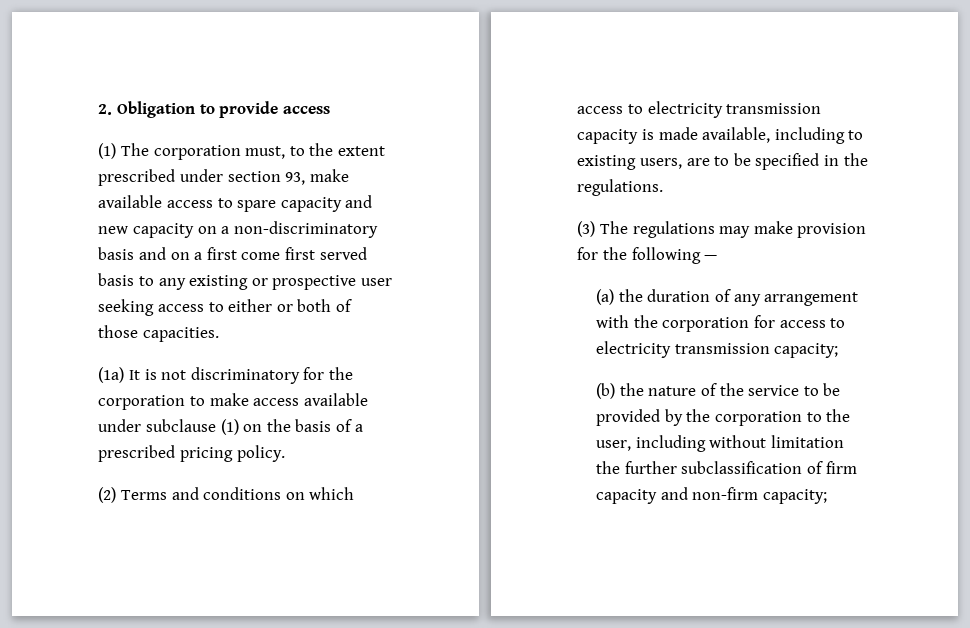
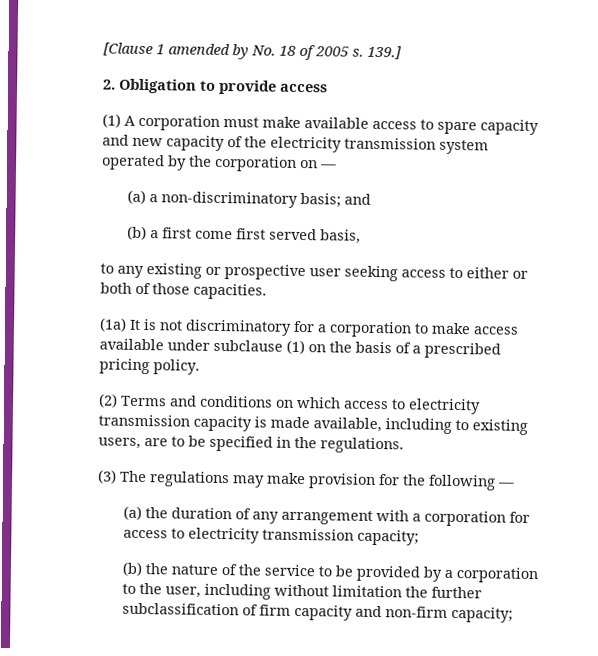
(98, 109) none -> [102,42,402,61] [Clause 1 amended by No. 18 of 2005 s. 139.] //
[121,143,385,160] [98,169,306,186] The corporation must, to the extent prescribed under section 93, -> [123,114,259,131] A corporation must
[197,226,217,234] on -> [226,136,489,155] [101,154,337,172] [127,189,147,205] of the electricity transmission system operated by the corporation on — // (a)
[98,247,190,260] basis and on -> [300,193,372,208] [127,225,148,241] basis; and // (b)
[98,273,135,286] basis -> [320,229,362,244] basis, //
[328,367,353,380] the -> [316,324,327,333] a
[633,315,658,328] the -> [412,513,422,522] a
[686,409,711,422] the -> [444,569,454,578] a

